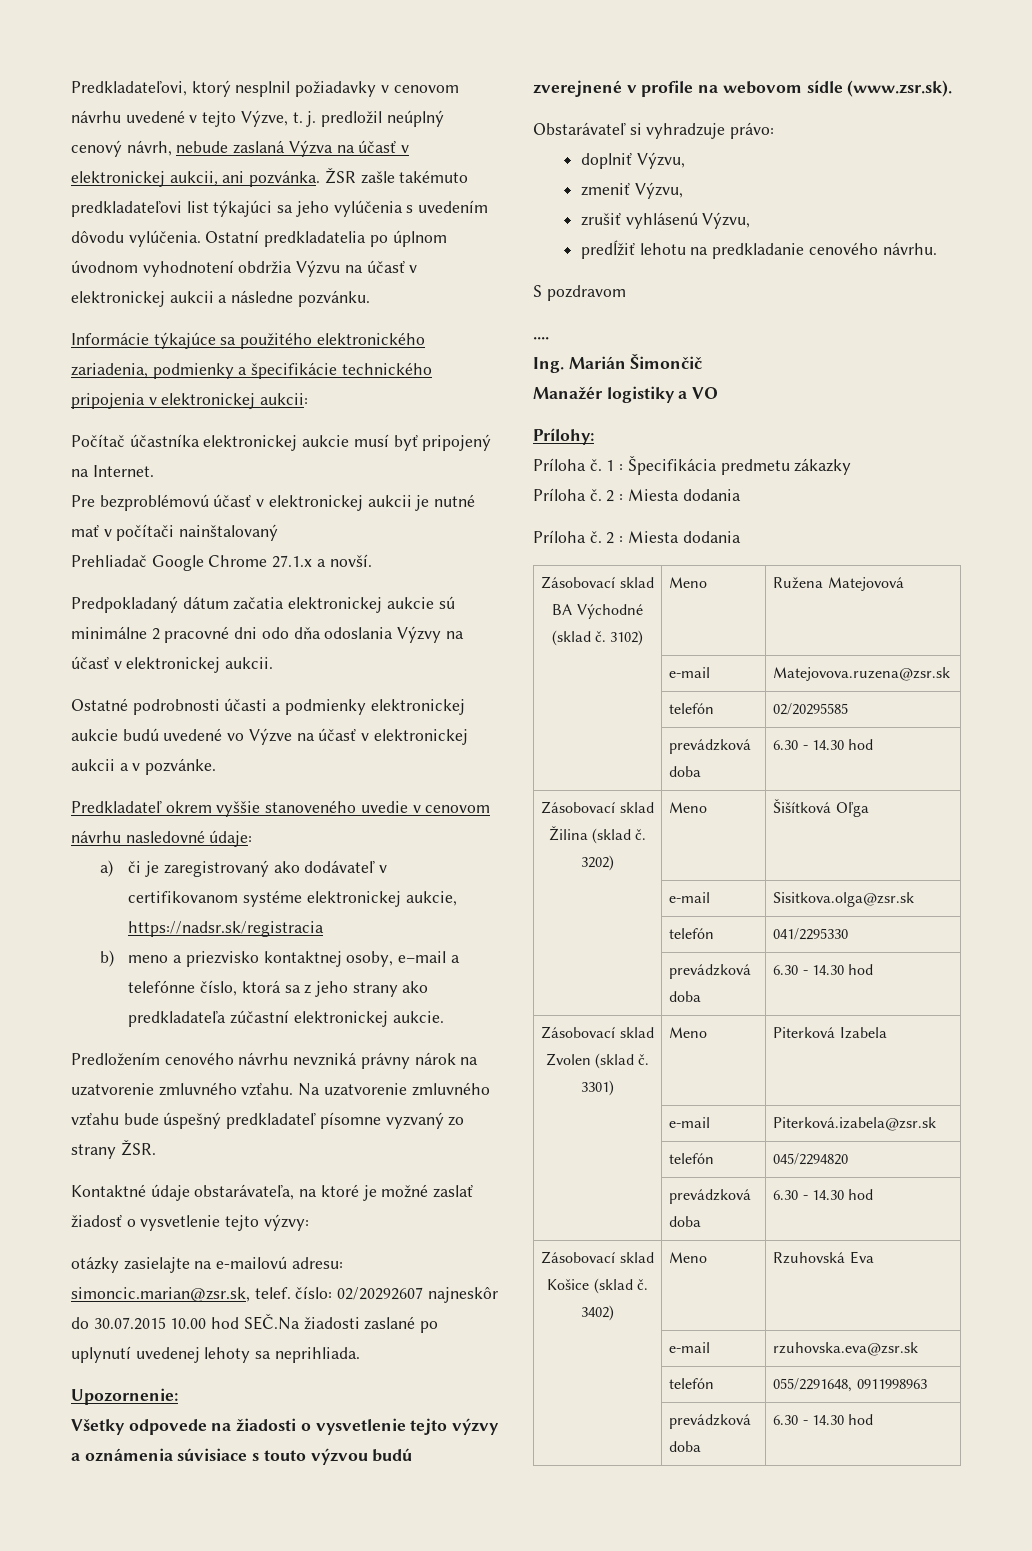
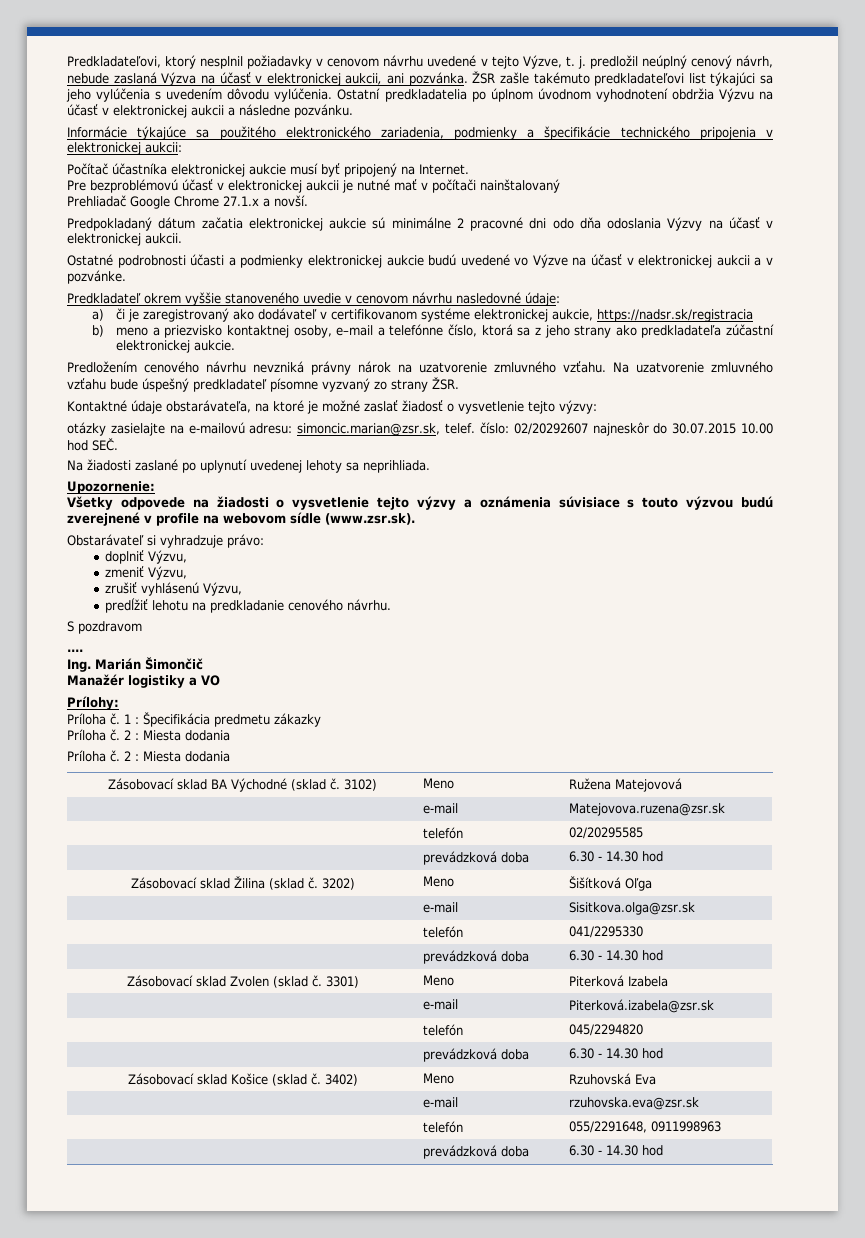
[243,1314,300,1330] SEČ.Na -> [92,438,118,451] [67,460,83,471] SEČ. // Na

